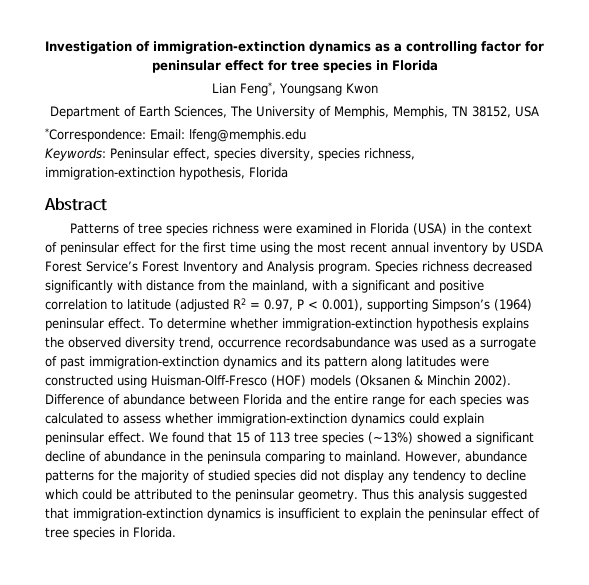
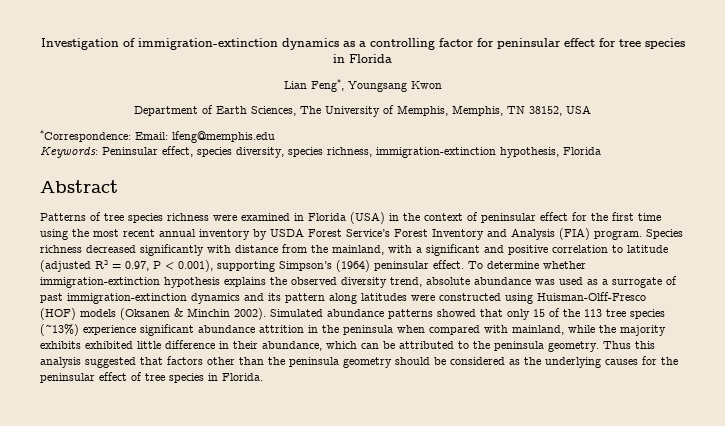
(314, 267) none -> [559,228,590,240] (FIA)
[218,337,390,348] occurrence recordsabundance -> [426,277,531,285] absolute abundance
[45,394,529,407] [45,413,484,426] [45,432,232,445] Difference of abundance between Florida and the entire range for each species was calculated to assess whether immigration-extinction dynamics could explain peninsular effect. We found that -> [270,309,530,320] Simulated abundance patterns showed that only
(266, 437) none -> [563,309,580,317] the
[417,432,534,445] [45,451,527,464] [45,470,526,483] [45,489,112,500] showed a significant decline of abundance in the peninsula comparing to mainland. However, abundance patterns for the majority of studied species did not display any tendency to decline which could -> [83,324,666,336] [40,340,379,351] experience significant abundance attrition in the peninsula when compared with mainland, while the majority exhibits exhibited little difference in their abundance, which can
[235,489,294,502] peninsular -> [494,341,544,351] peninsula
[73,508,401,521] immigration-extinction dynamics is insufficient to explain -> [167,356,657,368] factors other than the peninsula geometry should be considered as the underlying causes for

